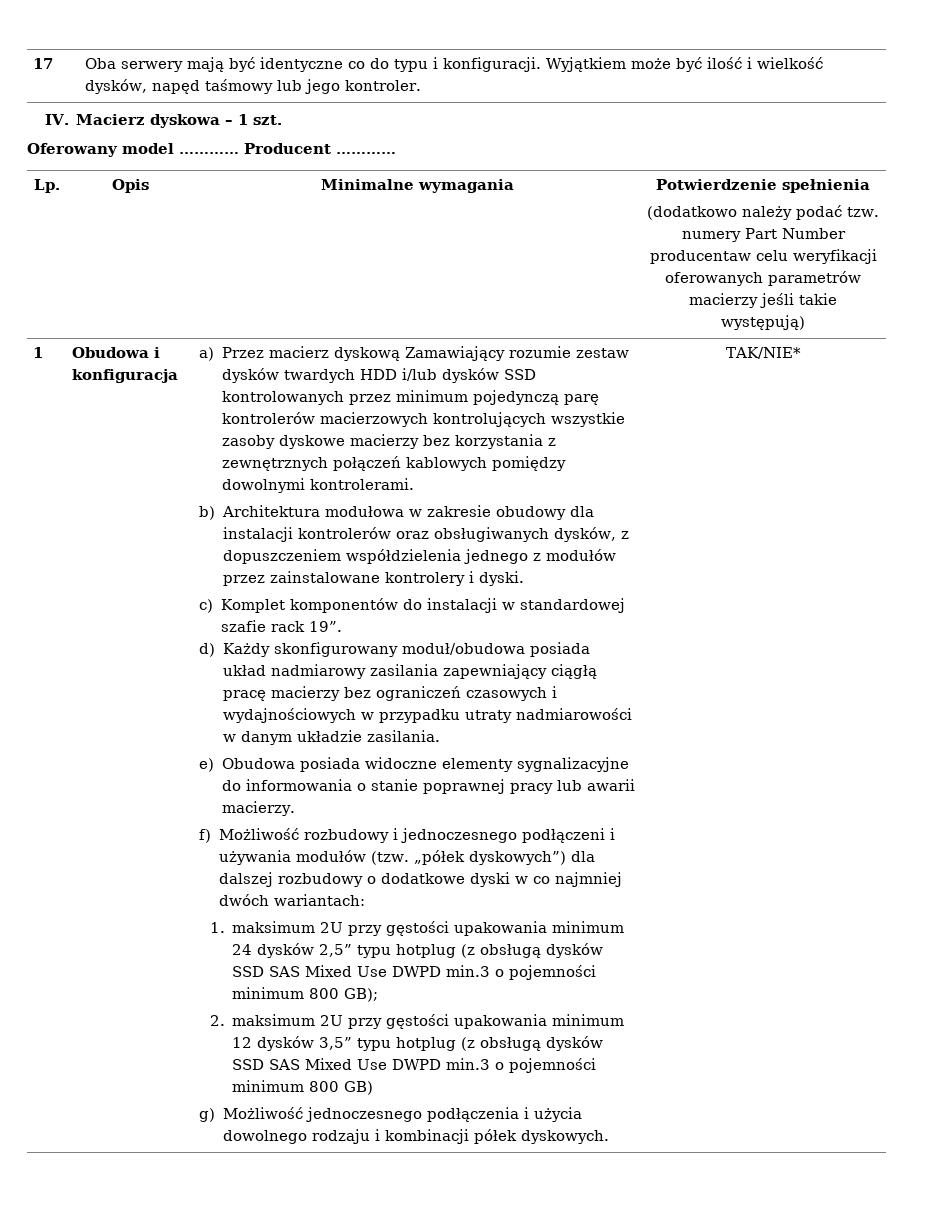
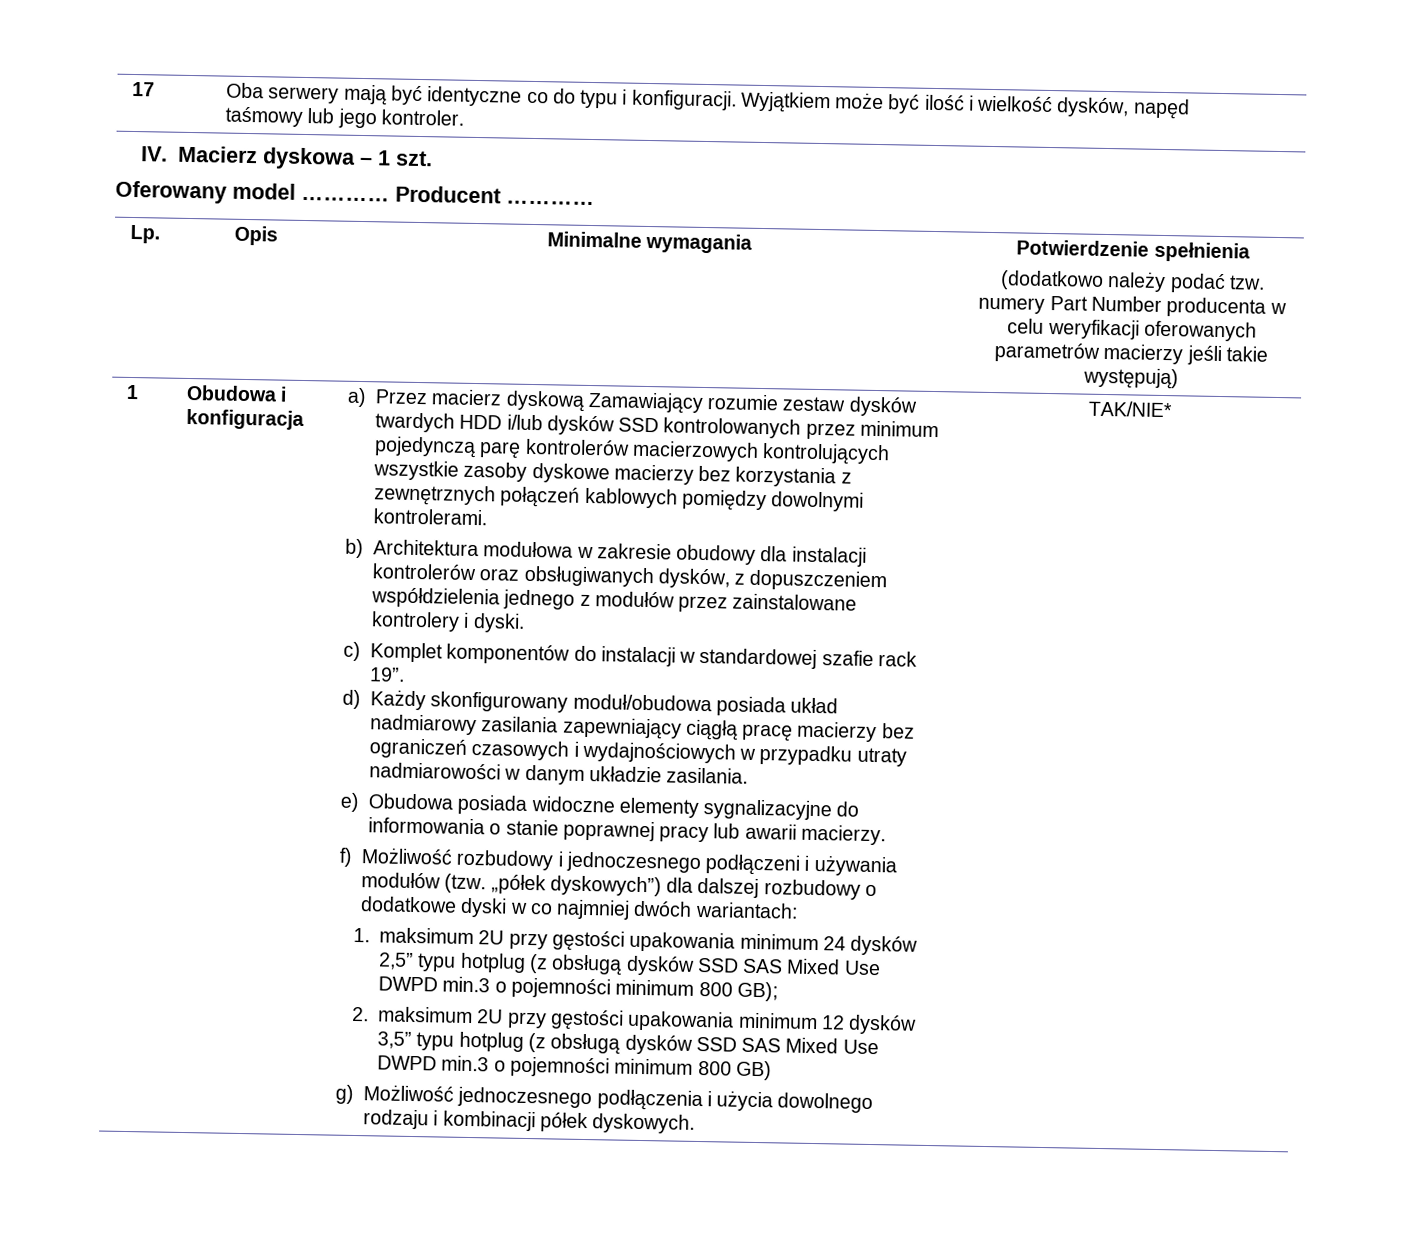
[649,250,751,264] producentaw -> [1166,297,1287,318] producenta w

